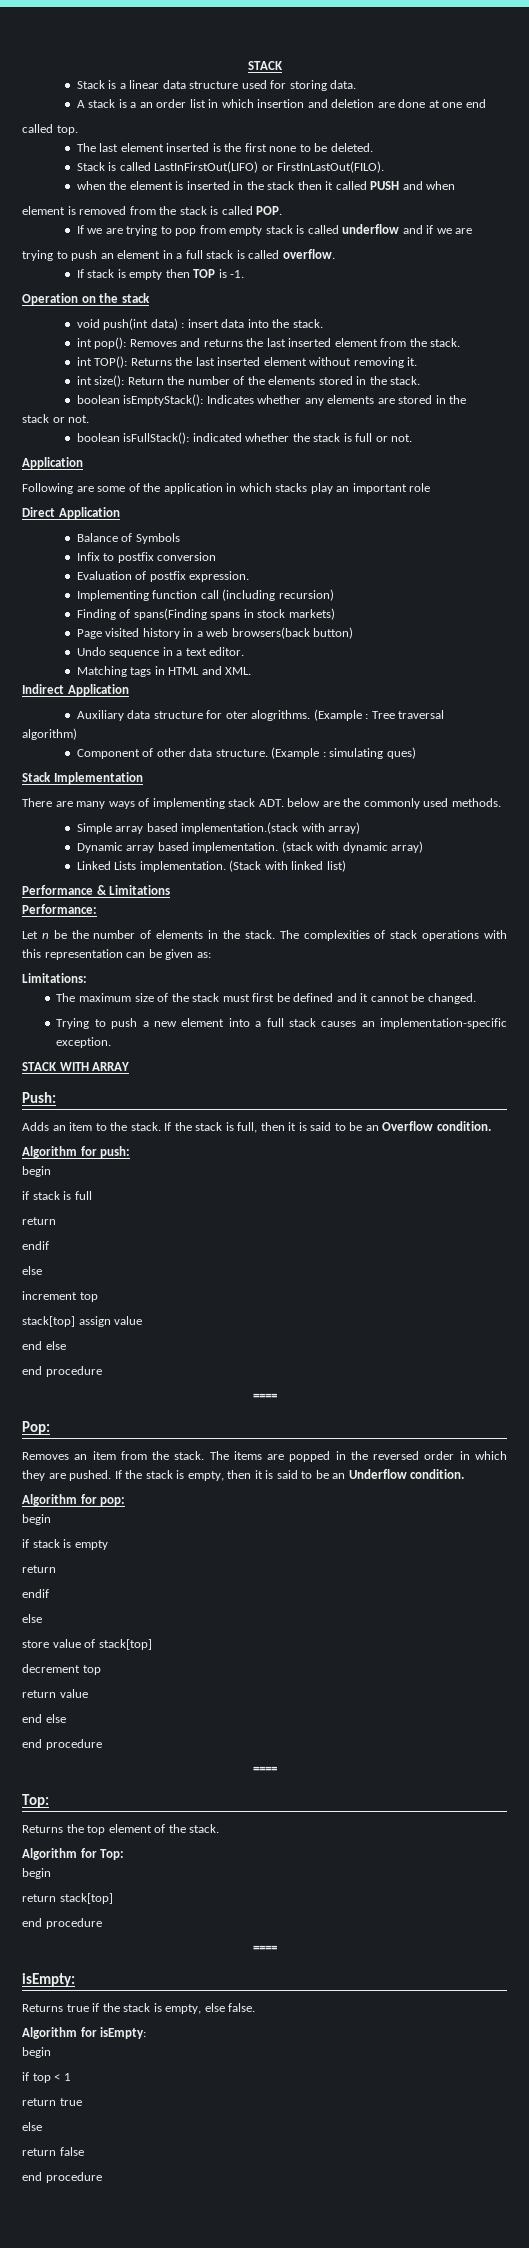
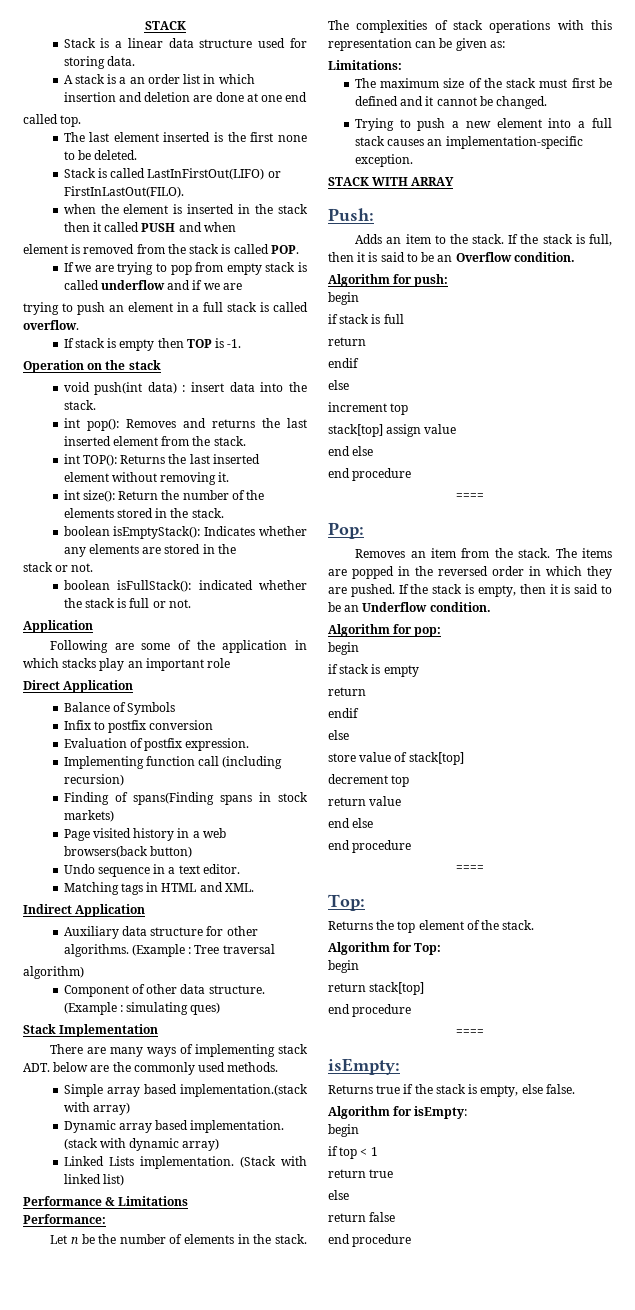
[225,710,311,721] oter alogrithms. -> [226,926,258,936] [63,944,129,957] other algorithms.

